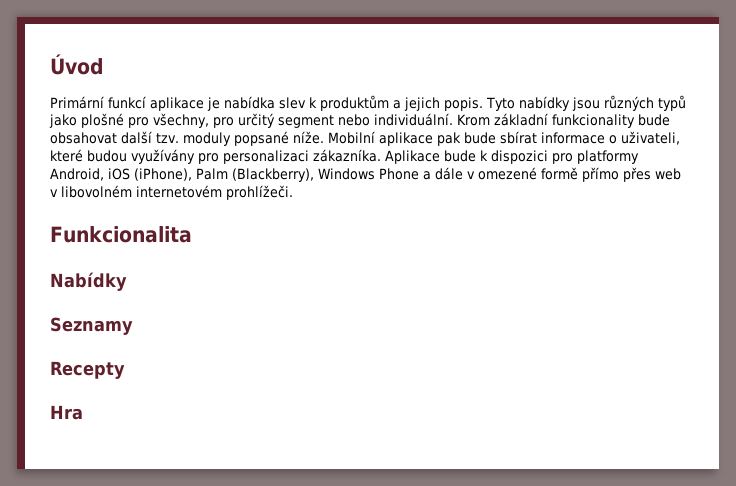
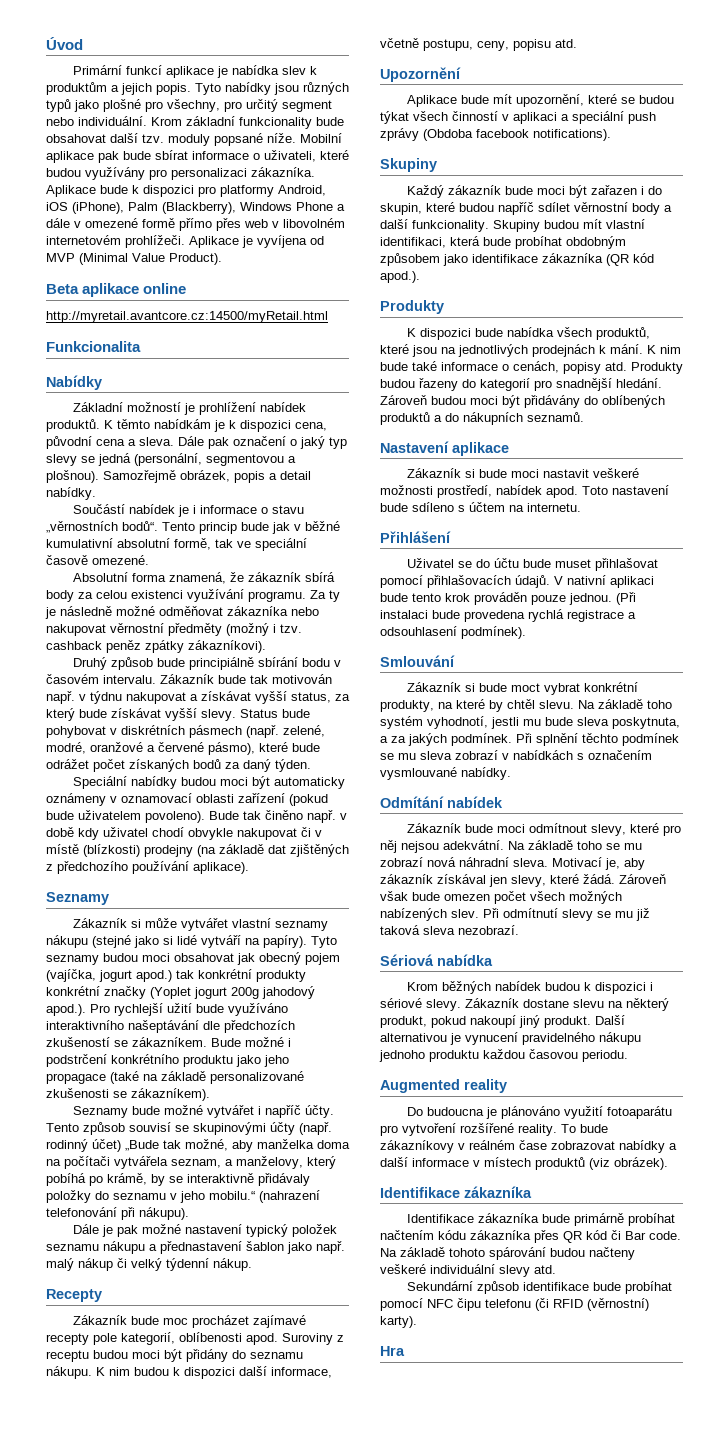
[50,226,192,243] [50,272,127,291] [50,317,133,335] [50,361,125,379] // Funkcionalita // Nabídky // Seznamy // Recepty -> [189,235,324,248] [46,253,222,265] [46,283,187,297] [46,311,328,323] [46,341,141,352] [46,375,102,390] [73,402,307,415] [46,419,327,432] [46,436,347,449] [46,453,296,466] [46,470,311,483] [46,487,96,500] [73,504,305,517] [46,521,340,534] [46,538,307,551] [46,555,149,565] [73,572,336,584] [46,589,340,602] [45,606,319,619] [46,623,302,636] [46,640,266,653] [73,657,342,670] [46,674,332,684] [46,691,350,704] [46,708,310,721] [46,725,325,738] [46,742,320,755] [46,759,311,772] [73,776,346,789] [46,793,328,806] [46,810,347,823] [46,827,322,840] [46,844,349,857] [46,861,249,874] [46,892,109,905] [73,918,329,931] [46,935,337,948] [46,952,340,965] [46,969,306,982] [46,986,315,999] [46,1003,288,1016] [46,1020,295,1033] [46,1037,291,1047] [46,1054,289,1067] [46,1071,304,1084] [46,1088,210,1101] [73,1105,335,1118] [46,1122,332,1135] [46,1139,350,1152] [46,1156,336,1169] [46,1173,310,1186] [46,1190,320,1203] [46,1207,189,1220] [73,1224,338,1237] [46,1241,345,1254] [46,1258,252,1271] [46,1289,102,1302] [73,1315,307,1328] [46,1332,344,1345] [46,1349,303,1362] [46,1366,332,1379] [380,38,577,51] [380,67,461,82] [407,94,675,107] [380,111,656,124] [380,128,611,141] [380,158,437,172] [407,185,663,198] [380,202,672,215] [380,219,645,232] [380,236,626,249] [380,253,654,266] [380,271,420,283] [380,300,444,314] [407,327,651,340] [380,344,681,357] [380,361,683,374] [380,378,662,391] [380,395,665,408] [380,412,584,425] [380,441,509,456] [407,468,640,478] [380,485,669,498] [380,502,581,512] [380,531,451,543] [407,558,659,571] [380,575,654,588] [380,592,636,605] [380,609,636,622] [380,626,526,639] [380,655,455,667] [407,682,639,695] [380,699,672,712] [380,716,680,729] [380,733,679,746] [380,750,652,760] [380,767,511,780] [380,796,503,808] [407,823,682,836] [380,840,642,853] [380,857,645,870] [380,874,666,887] [380,891,622,904] [380,908,650,921] [380,925,519,935] [380,954,493,966] [407,981,654,994] [380,998,669,1011] [380,1015,625,1028] [380,1032,641,1045] [379,1049,628,1062] [380,1079,507,1093] [407,1106,673,1119] [380,1123,608,1136] [380,1140,677,1153] [380,1157,668,1170] [380,1186,532,1198] [407,1213,676,1226] [380,1230,681,1243] [380,1247,635,1260] [380,1264,556,1277] [407,1281,673,1294] [380,1298,649,1311] [380,1316,417,1328] Aplikace je vyvíjena od MVP (Minimal Value Product). // Beta aplikace online // http://myretail.avantcore.cz:14500/myRetail.html // Funkcionalita // Nabídky // Základní možností je prohlížení nabídek produktů. K těmto nabídkám je k dispozici cena, původní cena a sleva. Dále pak označení o jaký typ slevy se jedná (personální, segmentovou a plošnou). Samozřejmě obrázek, popis a detail nabídky. // Součástí nabídek je i informace o stavu „věrnostních bodů“. Tento princip bude jak v běžné kumulativní absolutní formě, tak ve speciální časově omezené. // Absolutní forma znamená, že zákazník sbírá body za celou existenci využívání programu. Za ty je následně možné odměňovat zákazníka nebo nakupovat věrnostní předměty (možný i tzv. cashback peněz zpátky zákazníkovi). // Druhý způsob bude principiálně sbírání bodu v časovém intervalu. Zákazník bude tak motivován např. v týdnu nakupovat a získávat vyšší status, za který bude získávat vyšší slevy. Status bude pohybovat v diskrétních pásmech (např. zelené, modré, oranžové a červené pásmo), které bude odrážet počet získaných bodů za daný týden. // Speciální nabídky budou moci být automaticky oznámeny v oznamovací oblasti zařízení (pokud bude uživatelem povoleno). Bude tak činěno např. v době kdy uživatel chodí obvykle nakupovat či v místě (blízkosti) prodejny (na základě dat zjištěných z předchozího používání aplikace). // Seznamy // Zákazník si může vytvářet vlastní seznamy nákupu (stejné jako si lidé vytváří na papíry). Tyto seznamy budou moci obsahovat jak obecný pojem (vajíčka, jogurt apod.) tak konkrétní produkty konkrétní značky (Yoplet jogurt 200g jahodový apod.). Pro rychlejší užití bude využíváno interaktivního našeptávání dle předchozích zkušeností se zákazníkem. Bude možné i podstrčení konkrétního produktu jako jeho propagace (také na základě personalizované zkušenosti se zákazníkem). // Seznamy bude možné vytvářet i napříč účty. Tento způsob souvisí se skupinovými účty (např. rodinný účet) „Bude tak možné, aby manželka doma na počítači vytvářela seznam, a manželovy, který pobíhá po krámě, by se interaktivně přidávaly položky do seznamu v jeho mobilu.“ (nahrazení telefonování při nákupu). // Dále je pak možné nastavení typický položek seznamu nákupu a přednastavení šablon jako např. malý nákup či velký týdenní nákup. // Recepty // Zákazník bude moc procházet zajímavé recepty pole kategorií, oblíbenosti apod. Suroviny z receptu budou moci být přidány do seznamu nákupu. K nim budou k dispozici další informace, včetně postupu, ceny, popisu atd. // Upozornění // Aplikace bude mít upozornění, které se budou týkat všech činností v aplikaci a speciální push zprávy (Obdoba facebook notifications). // Skupiny // Každý zákazník bude moci být zařazen i do skupin, které budou napříč sdílet věrnostní body a další funkcionality. Skupiny budou mít vlastní identifikaci, která bude probíhat obdobným způsobem jako identifikace zákazníka (QR kód apod.). // Produkty // K dispozici bude nabídka všech produktů, které jsou na jednotlivých prodejnách k mání. K nim bude také informace o cenách, popisy atd. Produkty budou řazeny do kategorií pro snadnější hledání. Zároveň budou moci být přidávány do oblíbených produktů a do nákupních seznamů. // Nastavení aplikace // Zákazník si bude moci nastavit veškeré možnosti prostředí, nabídek apod. Toto nastavení bude sdíleno s účtem na internetu. // Přihlášení // Uživatel se do účtu bude muset přihlašovat pomocí přihlašovacích údajů. V nativní aplikaci bude tento krok prováděn pouze jednou. (Při instalaci bude provedena rychlá registrace a odsouhlasení podmínek). // Smlouvání // Zákazník si bude moct vybrat konkrétní produkty, na které by chtěl slevu. Na základě toho systém vyhodnotí, jestli mu bude sleva poskytnuta, a za jakých podmínek. Při splnění těchto podmínek se mu sleva zobrazí v nabídkách s označením vysmlouvané nabídky. // Odmítání nabídek // Zákazník bude moci odmítnout slevy, které pro něj nejsou adekvátní. Na základě toho se mu zobrazí nová náhradní sleva. Motivací je, aby zákazník získával jen slevy, které žádá. Zároveň však bude omezen počet všech možných nabízených slev. Při odmítnutí slevy se mu již taková sleva nezobrazí. // Sériová nabídka // Krom běžných nabídek budou k dispozici i sériové slevy. Zákazník dostane slevu na některý produkt, pokud nakoupí jiný produkt. Další alternativou je vynucení pravidelného nákupu jednoho produktu každou časovou periodu. // Augmented reality // Do budoucna je plánováno využití fotoaparátu pro vytvoření rozšířené reality. To bude zákazníkovy v reálném čase zobrazovat nabídky a další informace v místech produktů (viz obrázek). // Identifikace zákazníka // Identifikace zákazníka bude primárně probíhat načtením kódu zákazníka přes QR kód či Bar code. Na základě tohoto spárování budou načteny veškeré individuální slevy atd. // Sekundární způsob identifikace bude probíhat pomocí NFC čipu telefonu (či RFID (věrnostní) karty).

